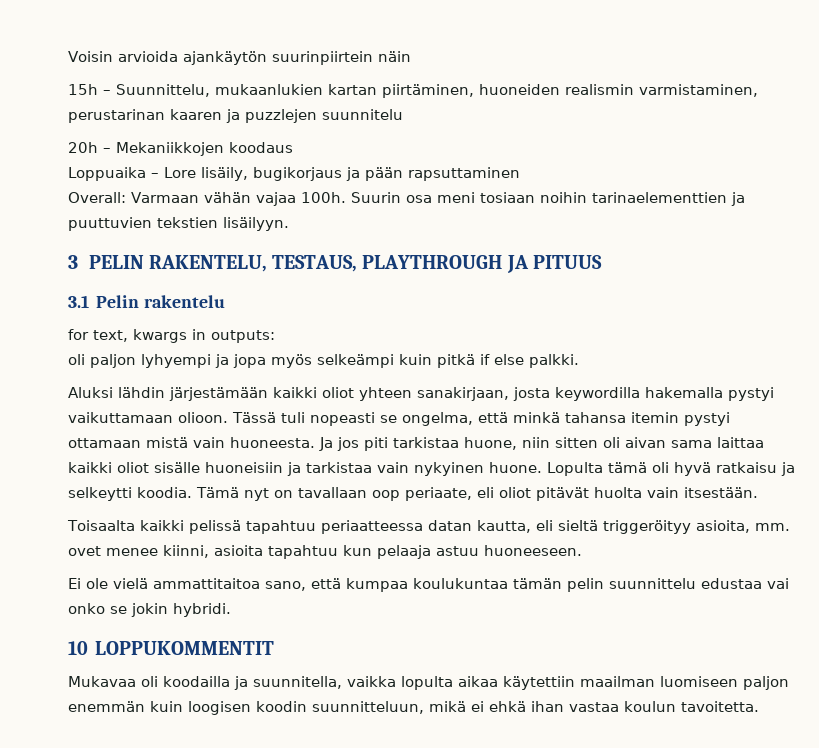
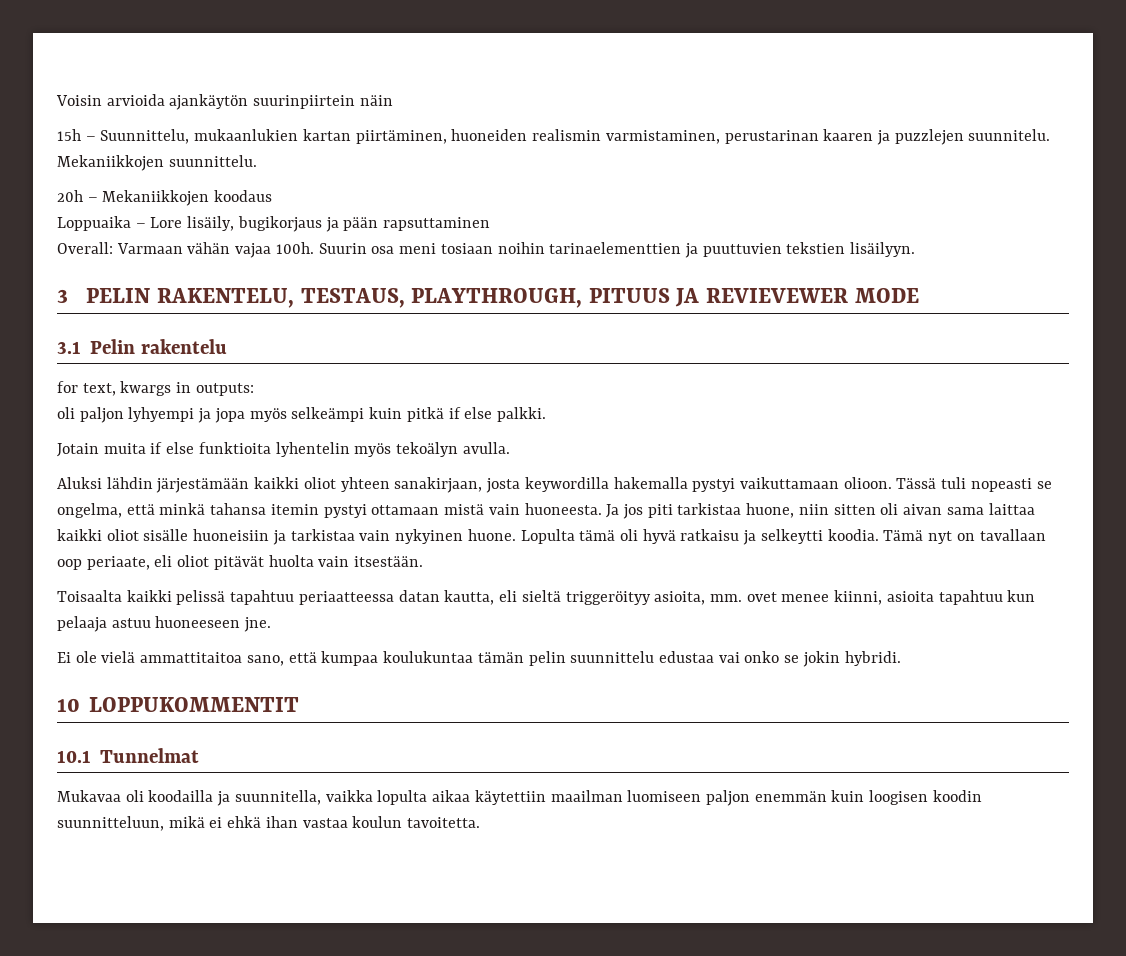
[322,109,403,120] suunnitelu -> [968,129,1051,141] [57,155,257,171] suunnitelu. Mekaniikkojen suunnittelu.
[362,255,602,273] PLAYTHROUGH JA PITUUS -> [411,288,919,308] PLAYTHROUGH, PITUUS JA REVIEVEWER MODE
(579, 361) none -> [57,442,510,457] // Jotain muita if else funktioita lyhentelin myös tekoälyn avulla.
[484,545,582,556] huoneeseen. -> [155,616,272,632] huoneeseen jne.
(275, 648) none -> [57,748,199,763] // 10.1 Tunnelmat

